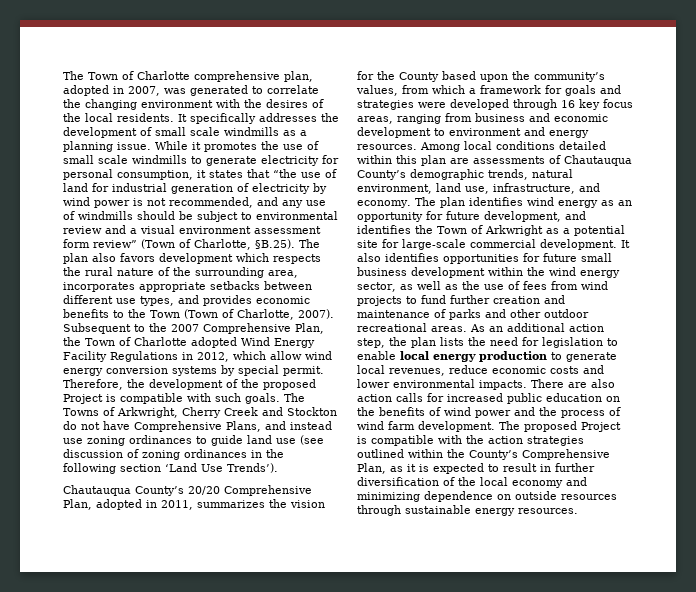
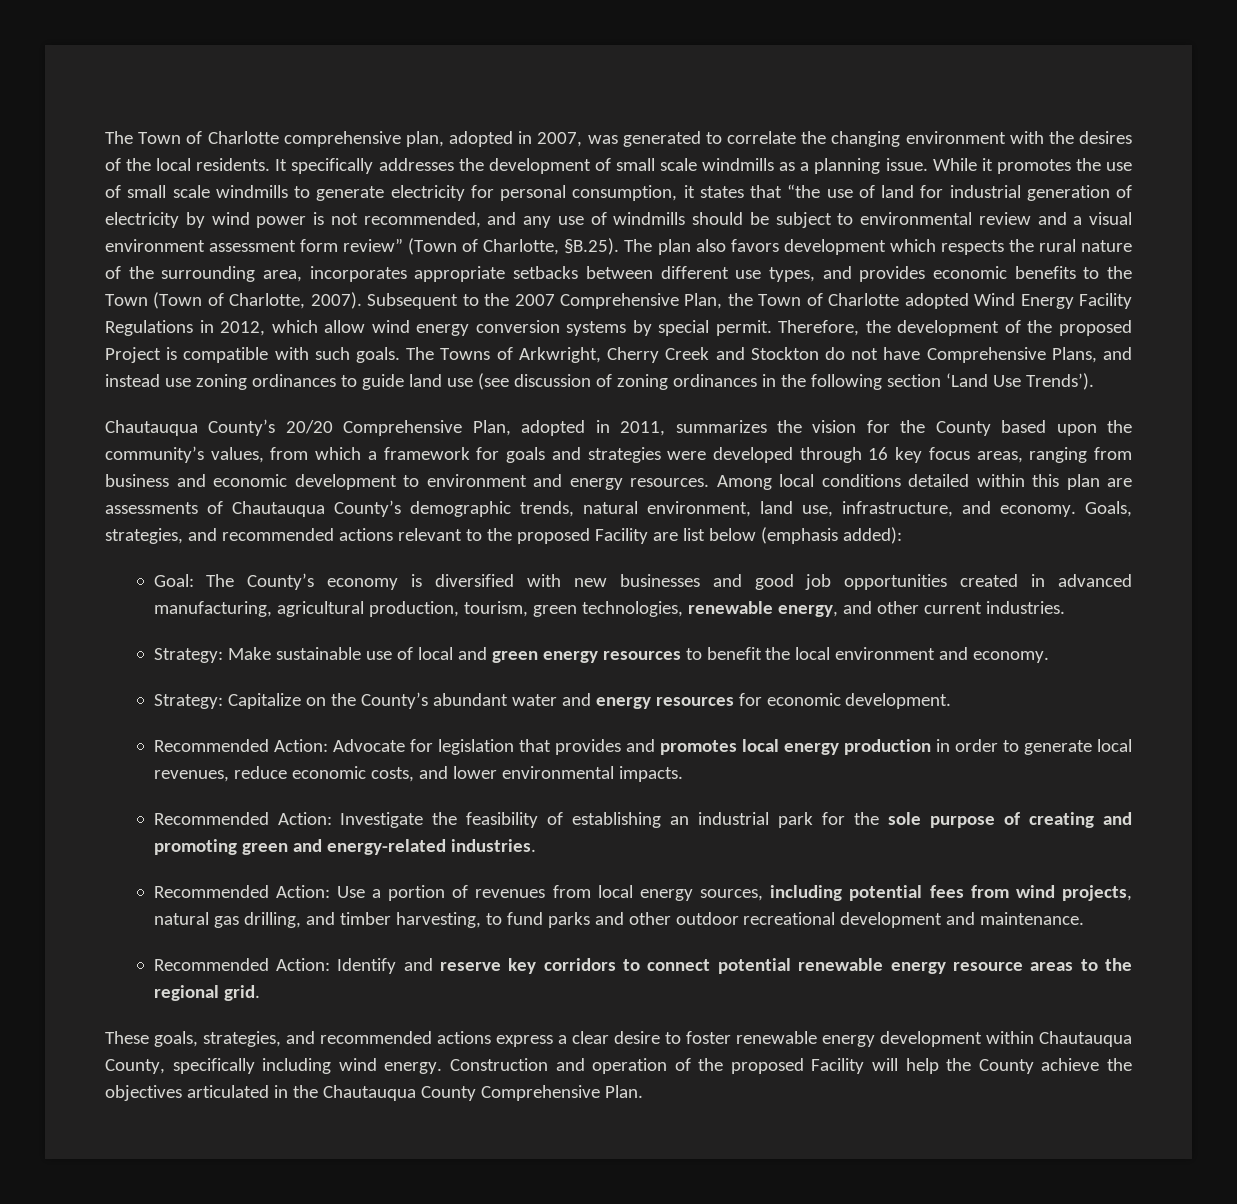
[414,197,632,208] [357,211,586,222] [357,225,625,236] [357,239,630,250] [357,253,612,264] [357,267,620,278] [357,281,608,292] [357,295,565,306] [357,309,589,320] [357,323,604,332] [357,337,618,348] [357,351,396,360] The plan identifies wind energy as an opportunity for future development, and identifies the Town of Arkwright as a potential site for large-scale commercial development. It also identifies opportunities for future small business development within the wind energy sector, as well as the use of fees from wind projects to fund further creation and maintenance of parks and other outdoor recreational areas. As an additional action step, the plan lists the need for legislation to enable -> [1085,501,1132,517] [105,527,902,544] [153,573,1132,590] [153,601,1065,617] [153,647,1050,663] [153,692,952,709] [153,739,737,755] Goals, strategies, and recommended actions relevant to the proposed Facility are list below (emphasis added): // Goal: The County’s economy is diversified with new businesses and good job opportunities created in advanced manufacturing, agricultural production, tourism, green technologies, renewable energy, and other current industries. // Strategy: Make sustainable use of local and green energy resources to benefit the local environment and economy. // Strategy: Capitalize on the County’s abundant water and energy resources for economic development. // Recommended Action: Advocate for legislation that provides and promotes
(547, 356) none -> [935,739,998,752] in order
[550,366,579,374] costs -> [370,767,414,782] costs,
[531,379,615,388] [357,393,620,404] [357,407,621,418] [357,421,621,432] [357,435,584,446] [357,449,610,460] [357,463,595,474] [357,477,587,488] [357,491,617,502] [357,505,578,516] There are also action calls for increased public education on the benefits of wind power and the process of wind farm development. The proposed Project is compatible with the action strategies outlined within the County’s Comprehensive Plan, as it is expected to result in further diversification of the local economy and minimizing dependence on outside resources through sustainable energy resources. -> [153,812,1132,828] [153,839,536,855] [153,885,1132,901] [153,912,1085,928] [153,958,1132,974] [153,985,260,1001] [105,1031,1132,1047] [105,1058,1133,1074] [105,1085,643,1101] // Recommended Action: Investigate the feasibility of establishing an industrial park for the sole purpose of creating and promoting green and energy-related industries. // Recommended Action: Use a portion of revenues from local energy sources, including potential fees from wind projects, natural gas drilling, and timber harvesting, to fund parks and other outdoor recreational development and maintenance. // Recommended Action: Identify and reserve key corridors to connect potential renewable energy resource areas to the regional grid. // These goals, strategies, and recommended actions express a clear desire to foster renewable energy development within Chautauqua County, specifically including wind energy. Construction and operation of the proposed Facility will help the County achieve the objectives articulated in the Chautauqua County Comprehensive Plan.

